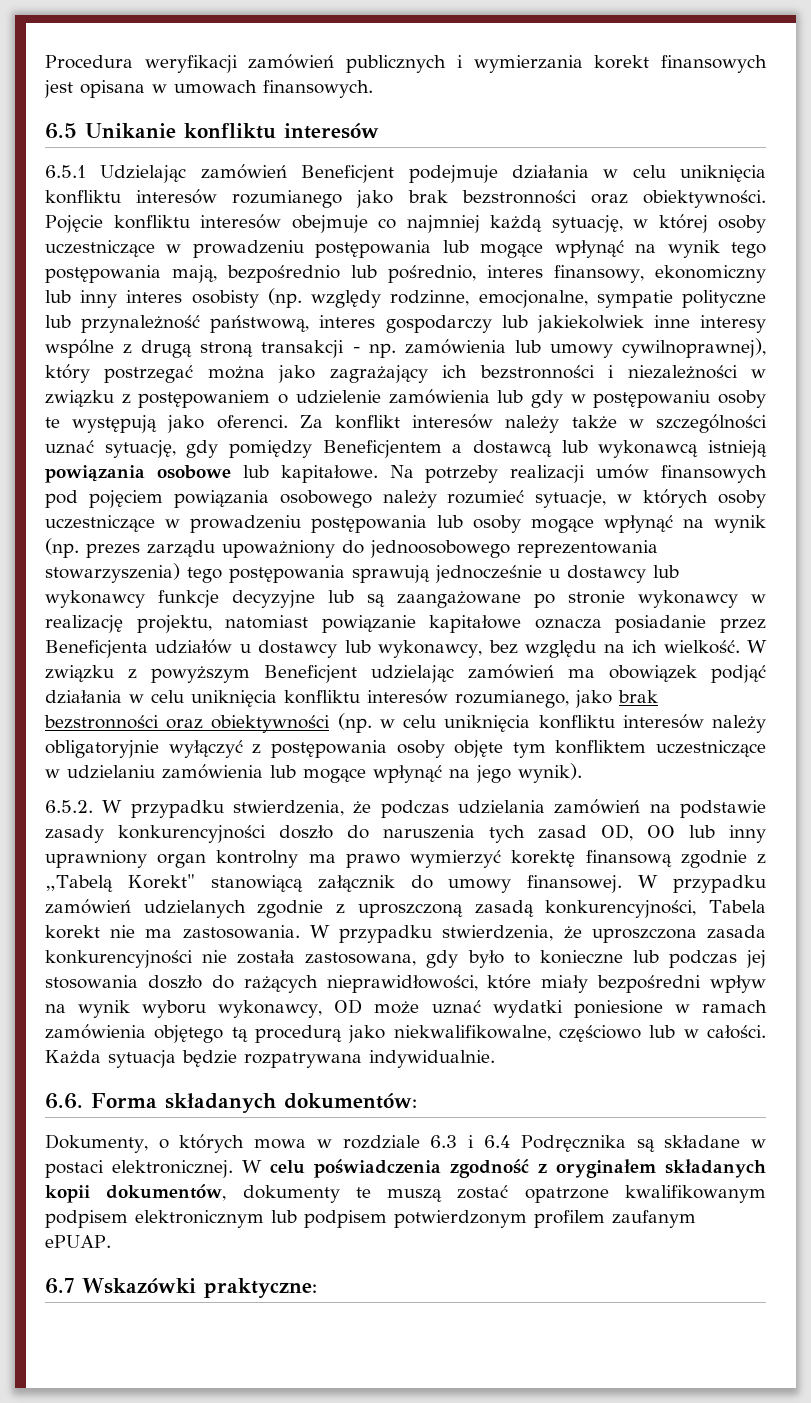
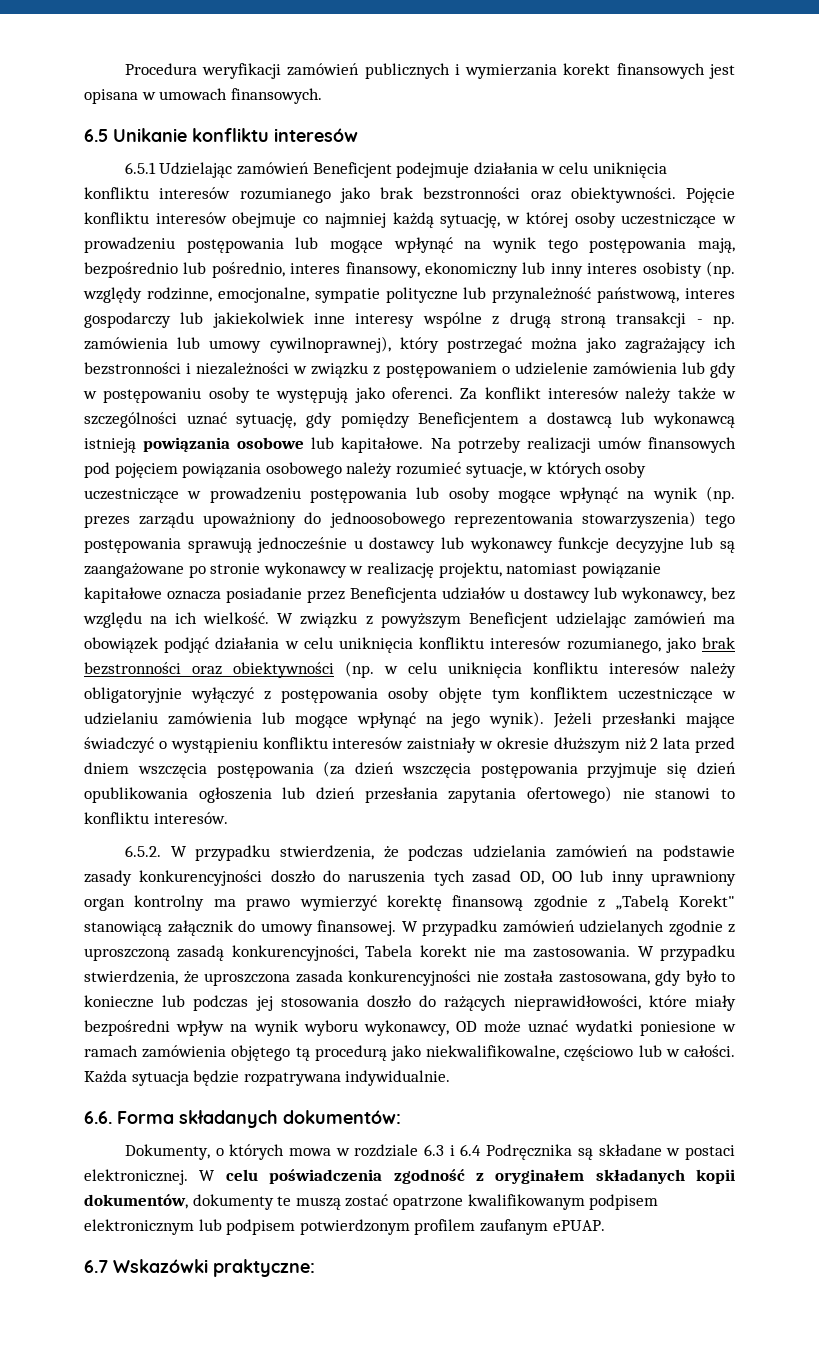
(582, 773) none -> [553,712,735,728] [84,737,736,753] [84,761,736,778] [84,786,735,803] [84,812,228,824] Jeżeli przesłanki mające świadczyć o wystąpieniu konfliktu interesów zaistniały w okresie dłuższym niż 2 lata przed dniem wszczęcia postępowania (za dzień wszczęcia postępowania przyjmuje się dzień opublikowania ogłoszenia lub dzień przesłania zapytania ofertowego) nie stanowi to konfliktu interesów.

